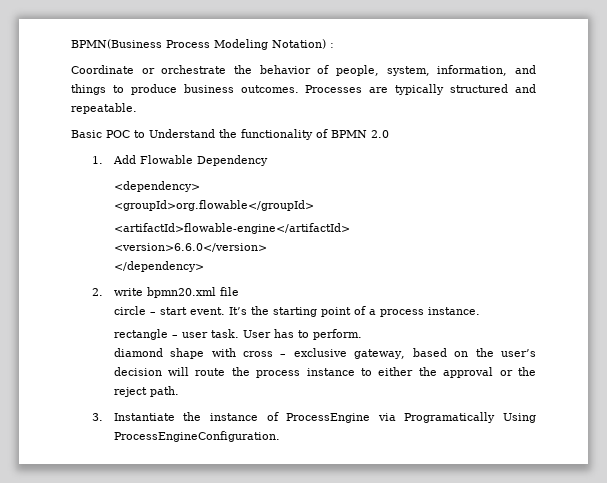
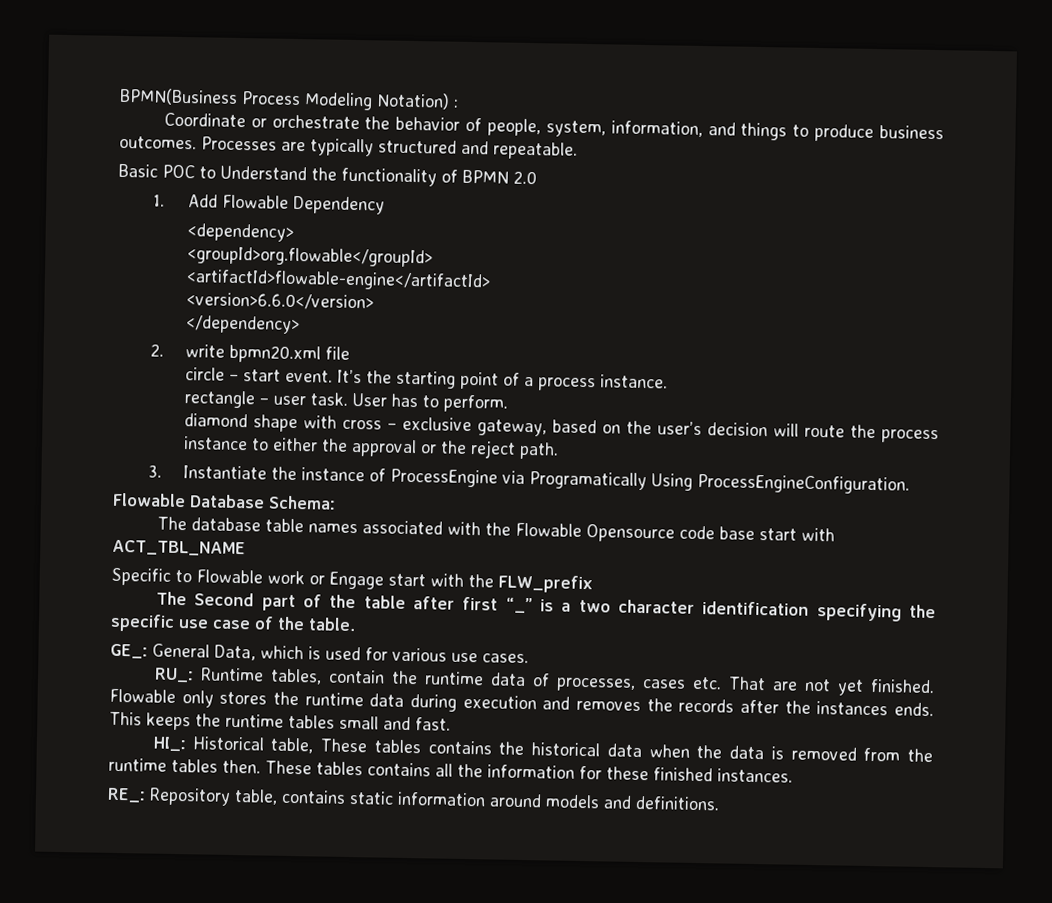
(280, 436) none -> [112,492,336,510] [156,516,835,543] [112,539,246,557] [111,567,593,594] [155,591,937,622] [110,613,356,632] [110,643,529,664] [153,667,936,696] [109,688,934,717] [109,711,451,731] [152,736,933,763] [108,757,793,783] [107,787,720,811] // Flowable Database Schema: // The database table names associated with the Flowable Opensource code base start with ACT_TBL_NAME // Specific to Flowable work or Engage start with the FLW_prefix // The Second part of the table after first “_” is a two character identification specifying the specific use case of the table. // GE_: General Data, which is used for various use cases. // RU_: Runtime tables, contain the runtime data of processes, cases etc. That are not yet finished. Flowable only stores the runtime data during execution and removes the records after the instances ends. This keeps the runtime tables small and fast. // HI_: Historical table, These tables contains the historical data when the data is removed from the runtime tables then. These tables contains all the information for these finished instances. // RE_: Repository table, contains static information around models and definitions.

